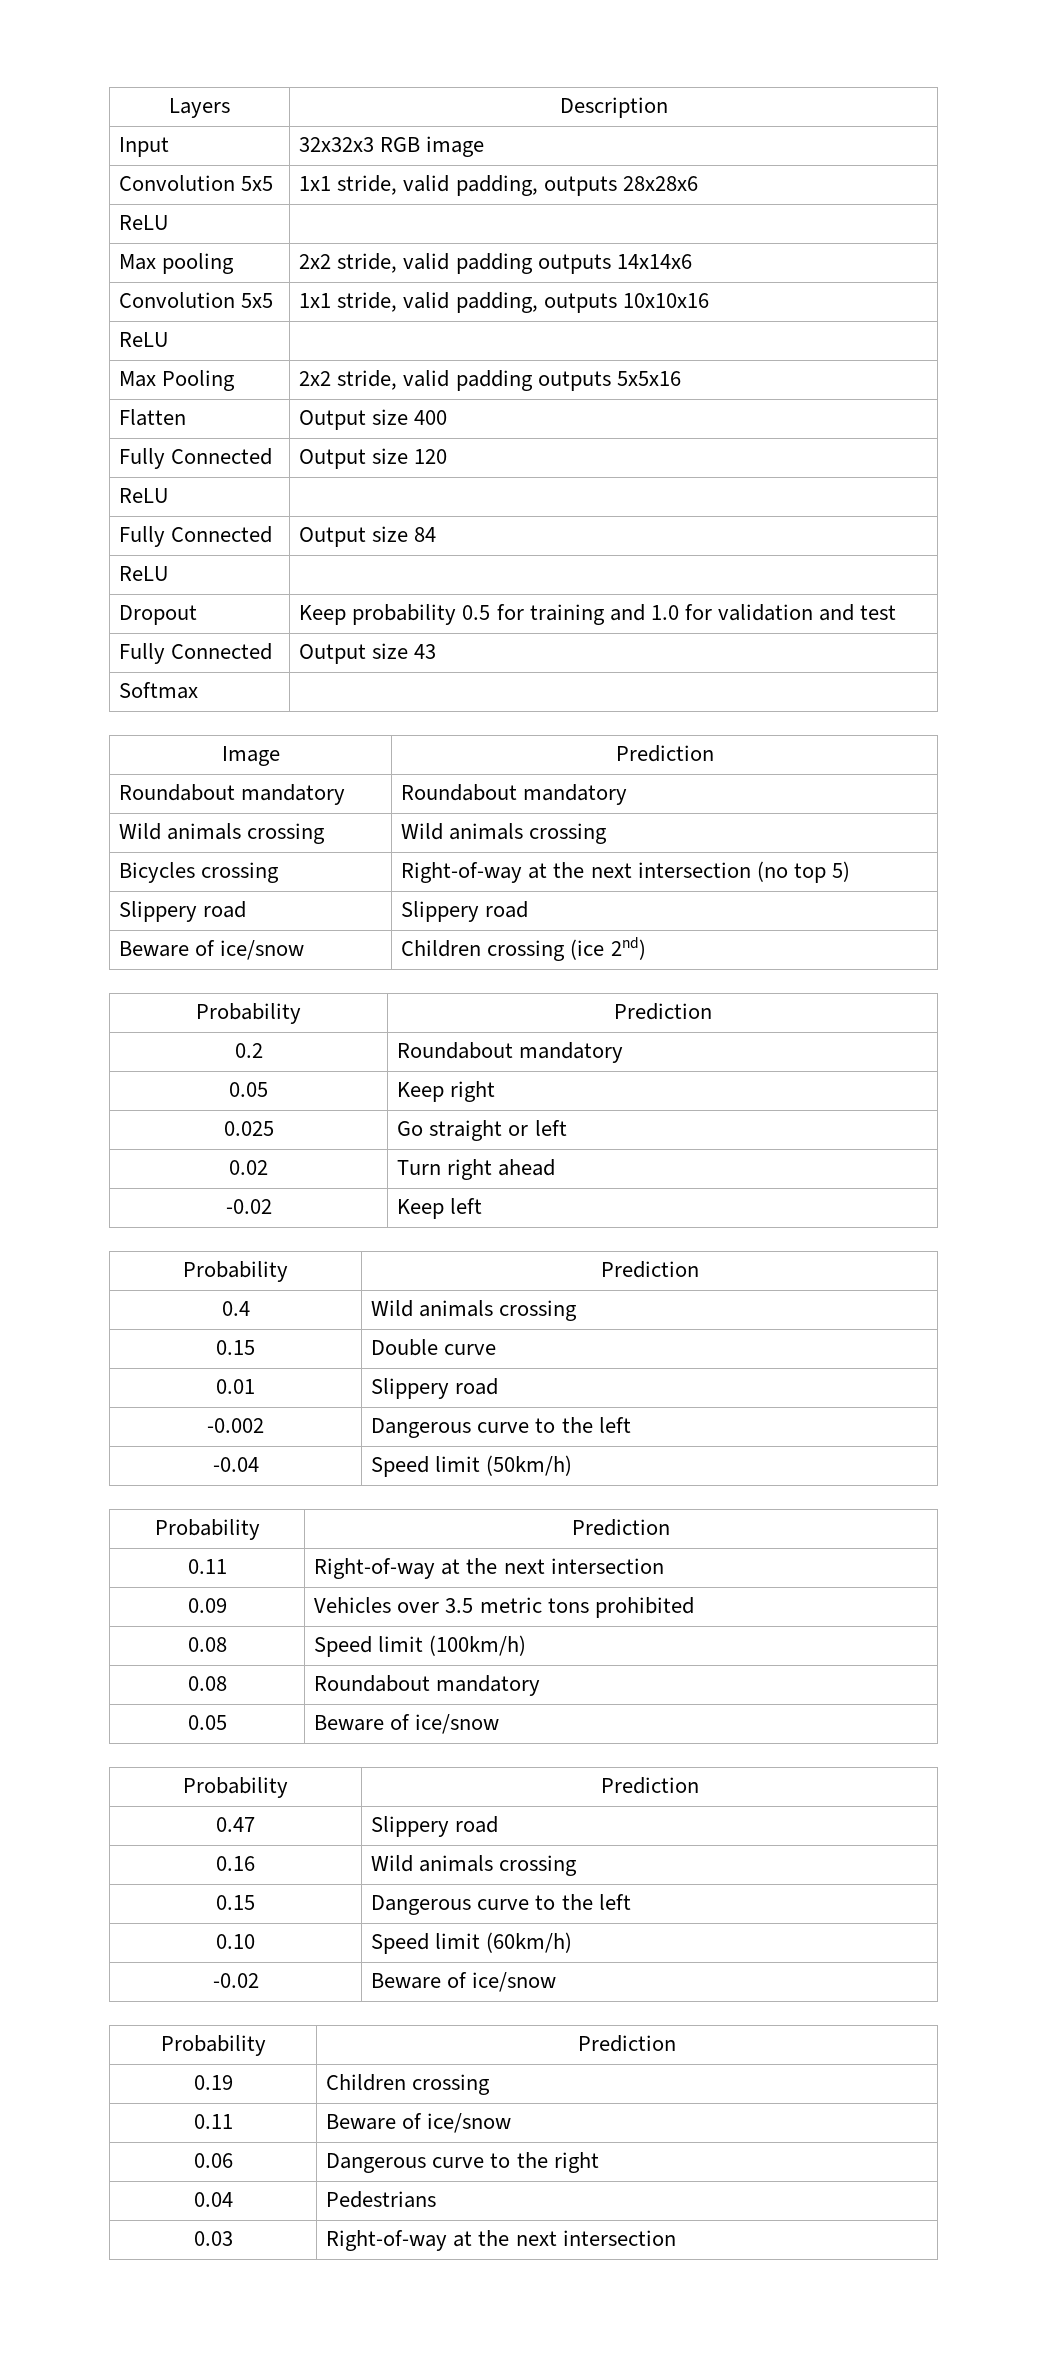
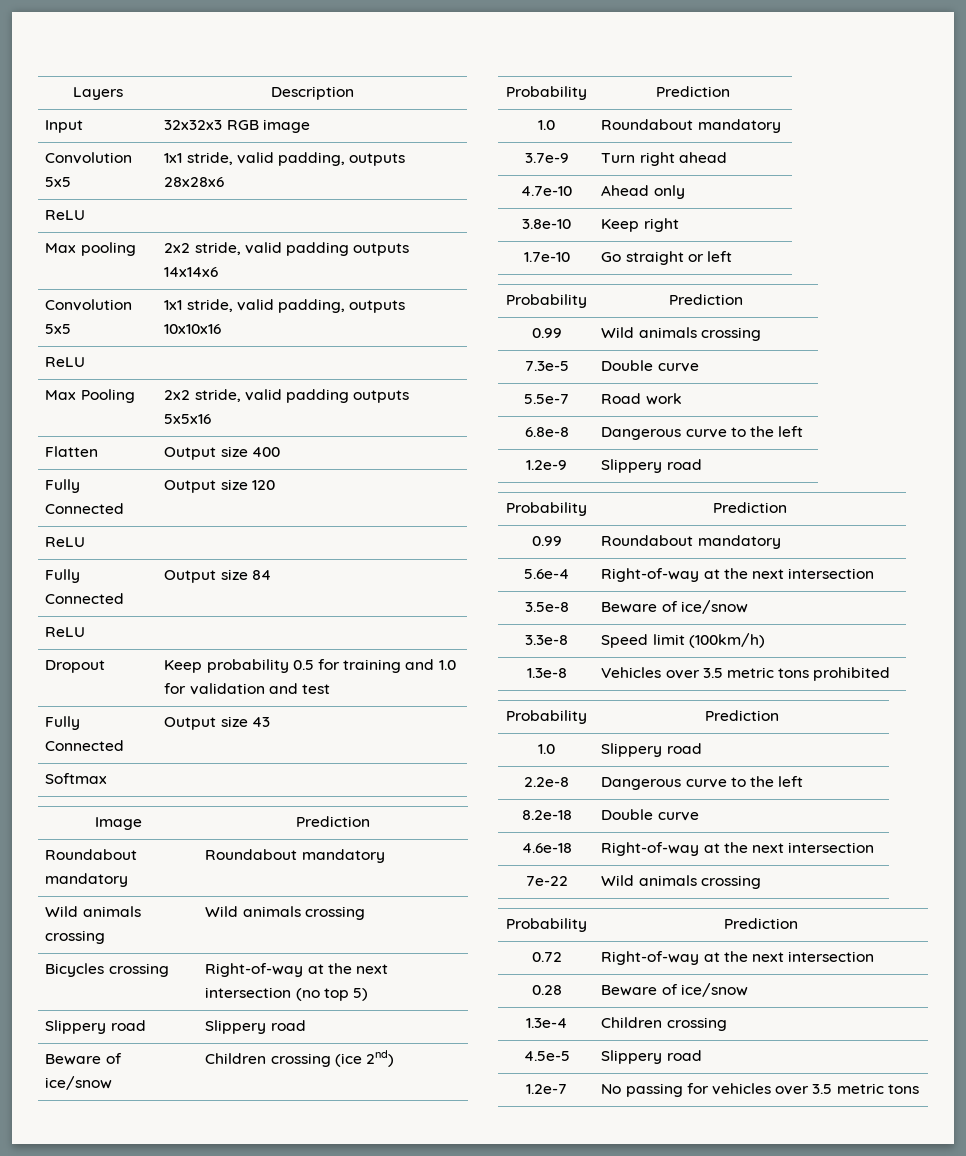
[234,1043,263,1058] [397,1042,624,1063] [229,1082,268,1097] 0.2 | Roundabout mandatory // 0.05 -> [538,120,555,130] [601,119,781,133] [524,153,569,163] [601,152,727,166] [521,186,572,196] [601,185,685,199] [522,219,571,229] 1.0 | Roundabout mandatory // 3.7e-9 | Turn right ahead // 4.7e-10 | Ahead only // 3.8e-10
[223,1121,274,1136] 0.025 -> [523,252,570,262] 1.7e-10
[229,1160,268,1175] [397,1159,556,1180] [225,1199,272,1214] [397,1198,483,1219] [183,1261,288,1282] [600,1261,699,1278] [221,1301,250,1316] [371,1300,578,1321] [216,1340,255,1355] [371,1339,497,1356] [216,1379,255,1394] [371,1378,499,1399] [207,1418,264,1433] [371,1417,631,1438] [212,1457,259,1472] [371,1455,573,1477] [154,1519,260,1540] [572,1519,670,1536] [187,1559,227,1574] [314,1558,664,1579] [187,1598,227,1613] // 0.02 | Turn right ahead // -0.02 | Keep left // Probability | Prediction // 0.4 | Wild animals crossing // 0.15 | Double curve // 0.01 | Slippery road // -0.002 | Dangerous curve to the left // -0.04 | Speed limit (50km/h) // Probability | Prediction // 0.11 | Right-of-way at the next intersection // 0.09 -> [506,294,587,308] [669,294,743,305] [531,328,562,338] [601,327,761,341] [524,361,569,371] [601,360,699,372] [524,394,569,404] [601,393,682,405] [524,427,569,437] [601,426,804,440] [526,460,567,470] [601,459,702,473] [506,502,587,516] [713,502,787,513] [531,536,562,546] [601,535,781,549] [524,569,569,579] [601,568,875,582] [524,602,569,612] [601,600,748,614] [525,635,568,645] [601,633,765,648] [526,668,567,678] // Probability | Prediction // 0.99 | Wild animals crossing // 7.3e-5 | Double curve // 5.5e-7 | Road work // 6.8e-8 | Dangerous curve to the left // 1.2e-9 | Slippery road // Probability | Prediction // 0.99 | Roundabout mandatory // 5.6e-4 | Right-of-way at the next intersection // 3.5e-8 | Beware of ice/snow // 3.3e-8 | Speed limit (100km/h) // 1.3e-8
[187,1637,227,1652] [314,1635,527,1657] [187,1676,227,1691] [314,1675,541,1696] [187,1715,227,1730] [314,1714,500,1734] [183,1777,288,1798] [600,1777,699,1794] [216,1817,255,1832] [371,1816,499,1837] [216,1856,255,1871] [371,1855,578,1876] [216,1895,255,1910] [371,1894,631,1915] [216,1934,255,1949] [371,1932,573,1954] [212,1973,259,1988] [371,1972,557,1992] [160,2035,266,2056] [578,2035,676,2052] [193,2075,233,2090] [326,2074,491,2095] [193,2114,233,2129] [326,2113,512,2133] [193,2153,233,2168] [326,2152,599,2173] [193,2192,233,2207] [326,2191,437,2208] [193,2231,233,2246] [326,2230,676,2251] // 0.08 | Speed limit (100km/h) // 0.08 | Roundabout mandatory // 0.05 | Beware of ice/snow // Probability | Prediction // 0.47 | Slippery road // 0.16 | Wild animals crossing // 0.15 | Dangerous curve to the left // 0.10 | Speed limit (60km/h) // -0.02 | Beware of ice/snow // Probability | Prediction // 0.19 | Children crossing // 0.11 | Beware of ice/snow // 0.06 | Dangerous curve to the right // 0.04 | Pedestrians // 0.03 | Right-of-way at the next intersection -> [506,710,587,724] [704,710,779,721] [538,744,555,754] [601,743,702,757] [524,777,569,787] [601,776,804,790] [521,810,572,820] [601,809,699,821] [521,843,572,853] [601,842,875,856] [525,876,568,886] [601,875,761,889] [506,918,587,932] [724,918,798,929] [531,952,562,962] [601,951,875,965] [531,985,562,995] [601,983,748,997] [526,1018,567,1028] [601,1017,727,1031] [523,1051,570,1061] [601,1050,702,1064] [526,1084,567,1094] [601,1083,919,1097] // Probability | Prediction // 1.0 | Slippery road // 2.2e-8 | Dangerous curve to the left // 8.2e-18 | Double curve // 4.6e-18 | Right-of-way at the next intersection // 7e-22 | Wild animals crossing // Probability | Prediction // 0.72 | Right-of-way at the next intersection // 0.28 | Beware of ice/snow // 1.3e-4 | Children crossing // 4.5e-5 | Slippery road // 1.2e-7 | No passing for vehicles over 3.5 metric tons

